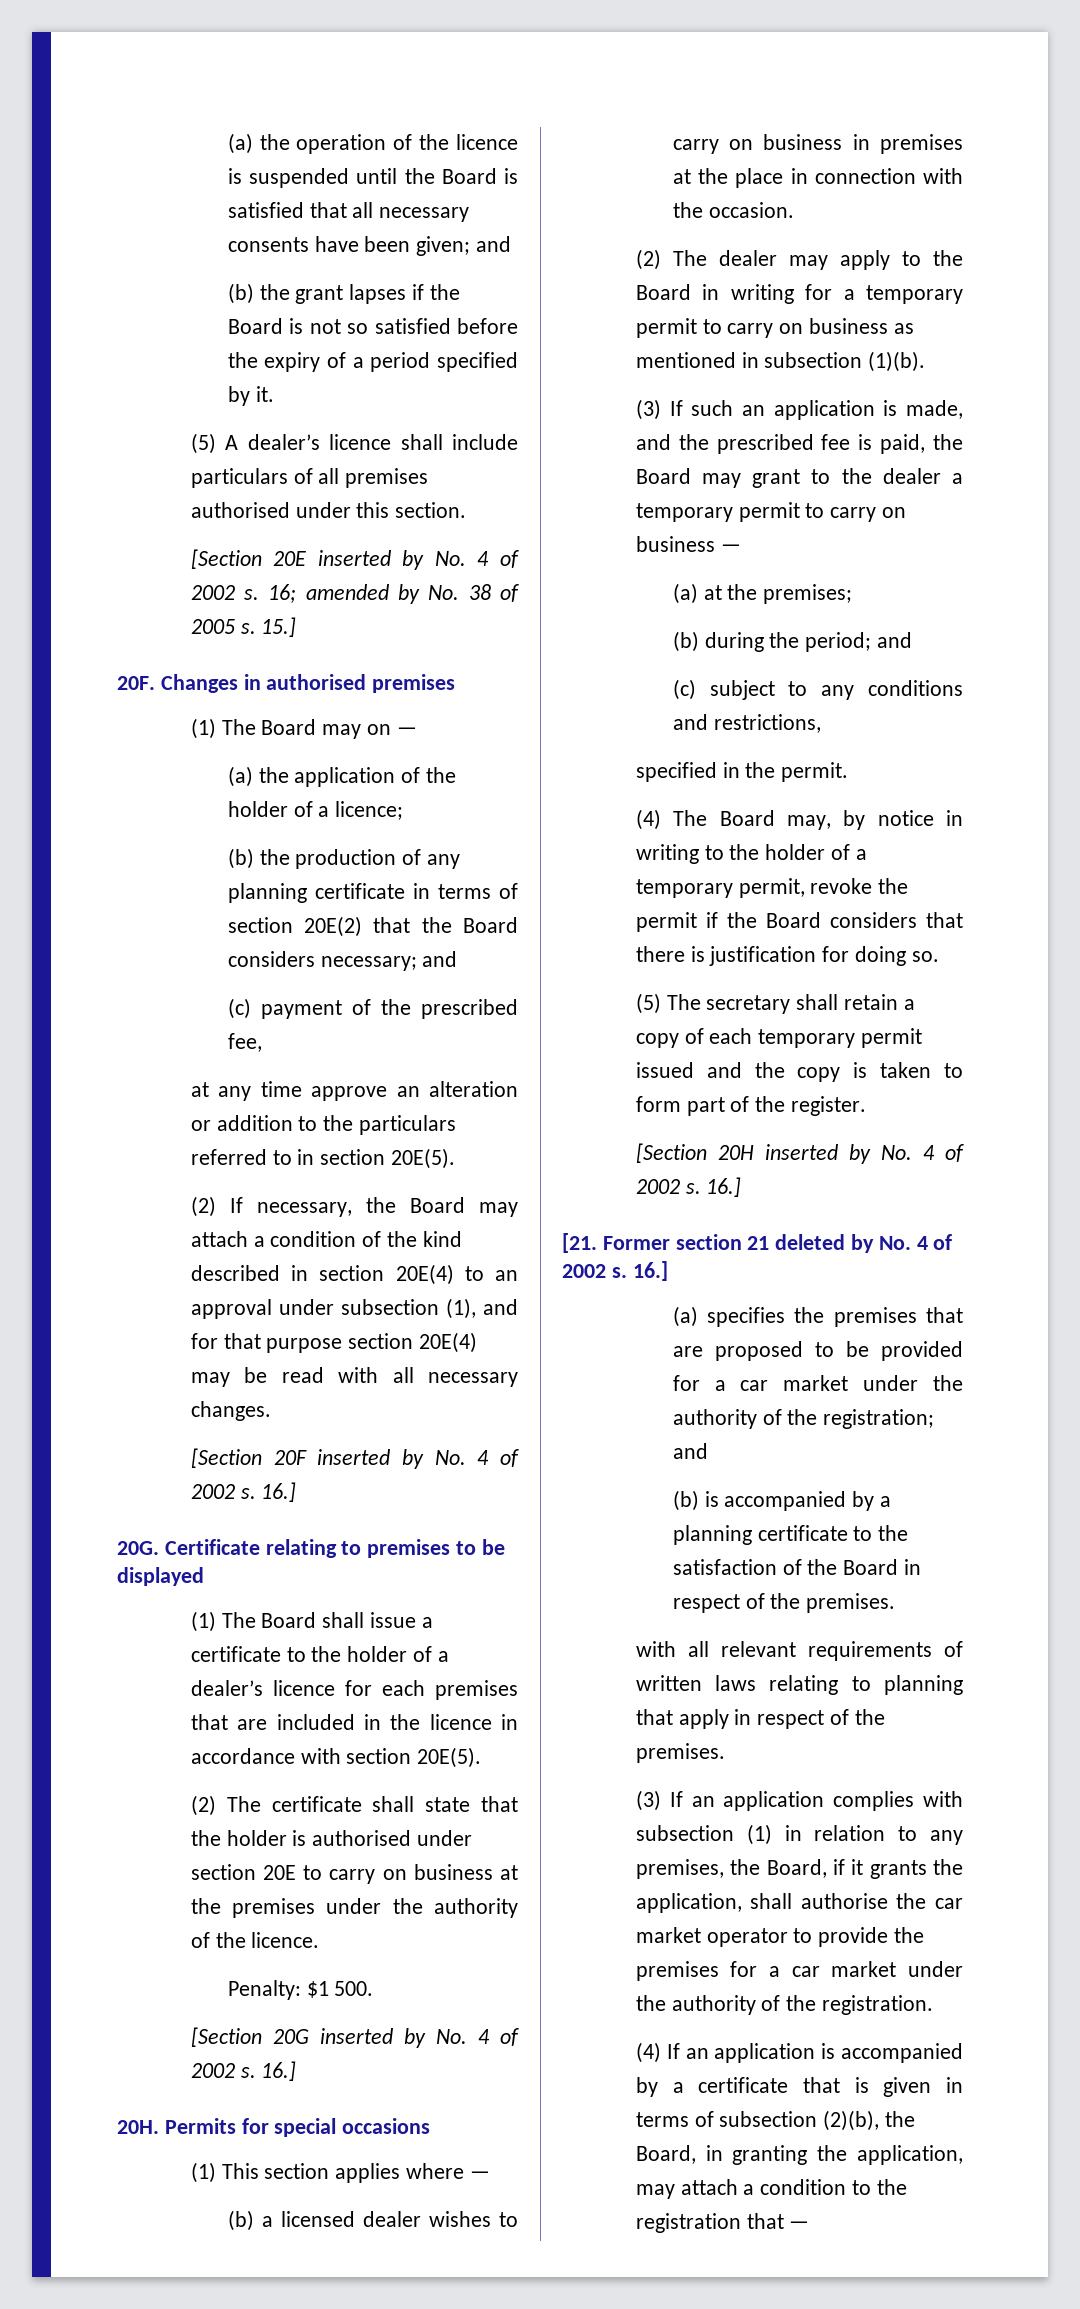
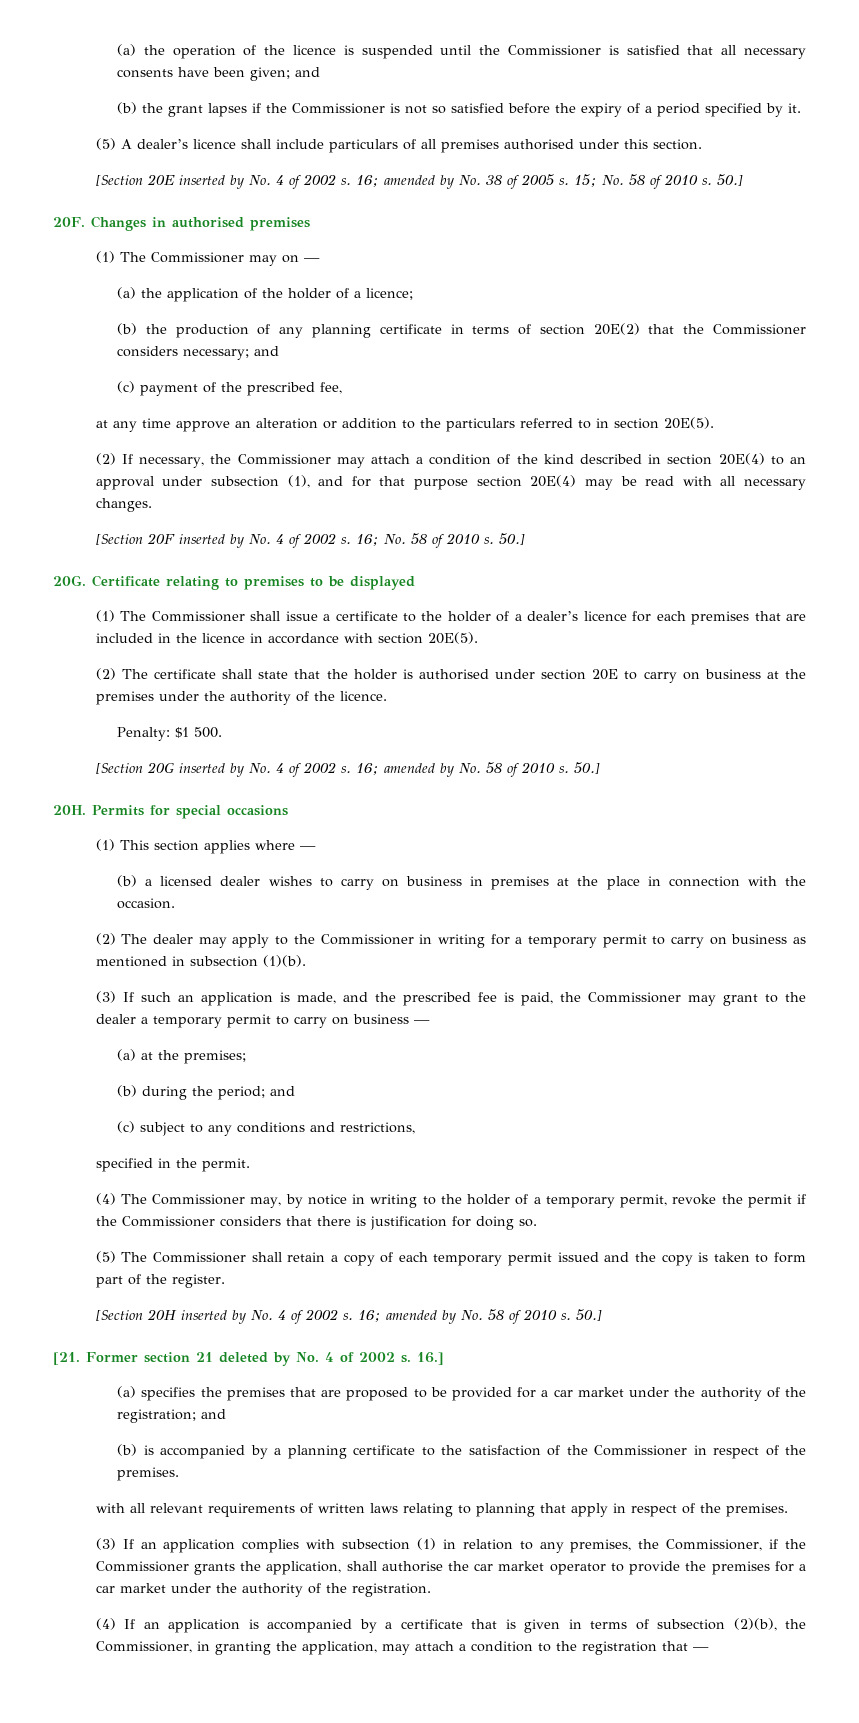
[441,168,497,184] Board -> [508,45,602,56] Commissioner
[227,318,283,334] Board -> [292,103,386,114] Commissioner
[261,617,297,637] 15.] -> [573,174,743,189] 15; No. 58 of 2010 s. 50.]
[261,719,317,735] Board -> [150,252,244,263] Commissioner
[463,917,518,933] Board -> [712,324,806,335] Commissioner
[409,1197,465,1213] Board -> [237,454,331,465] Commissioner
[261,1482,297,1502] 16.] -> [355,533,525,548] 16; No. 58 of 2010 s. 50.]
[261,1612,317,1628] Board -> [151,611,245,622] Commissioner
[261,2061,297,2081] 16.] -> [355,762,600,777] 16; amended by No. 58 of 2010 s. 50.]
[635,284,691,300] Board -> [320,934,414,945] Commissioner
[635,468,691,484] Board -> [587,992,681,1003] Commissioner
[719,810,775,826] Board -> [152,1194,246,1205] Commissioner
[765,912,821,928] Board -> [121,1216,215,1227] Commissioner
[706,995,791,1014] secretary -> [152,1252,246,1263] Commissioner
[706,1177,742,1197] 16.] -> [357,1309,602,1324] 16; amended by No. 58 of 2010 s. 50.]
[843,1559,899,1575] Board -> [594,1445,688,1456] Commissioner
[766,1859,864,1878] Board, if it -> [666,1539,806,1551] [95,1561,189,1572] Commissioner, if the Commissioner
[635,2145,696,2164] Board, -> [95,1641,192,1653] Commissioner,

